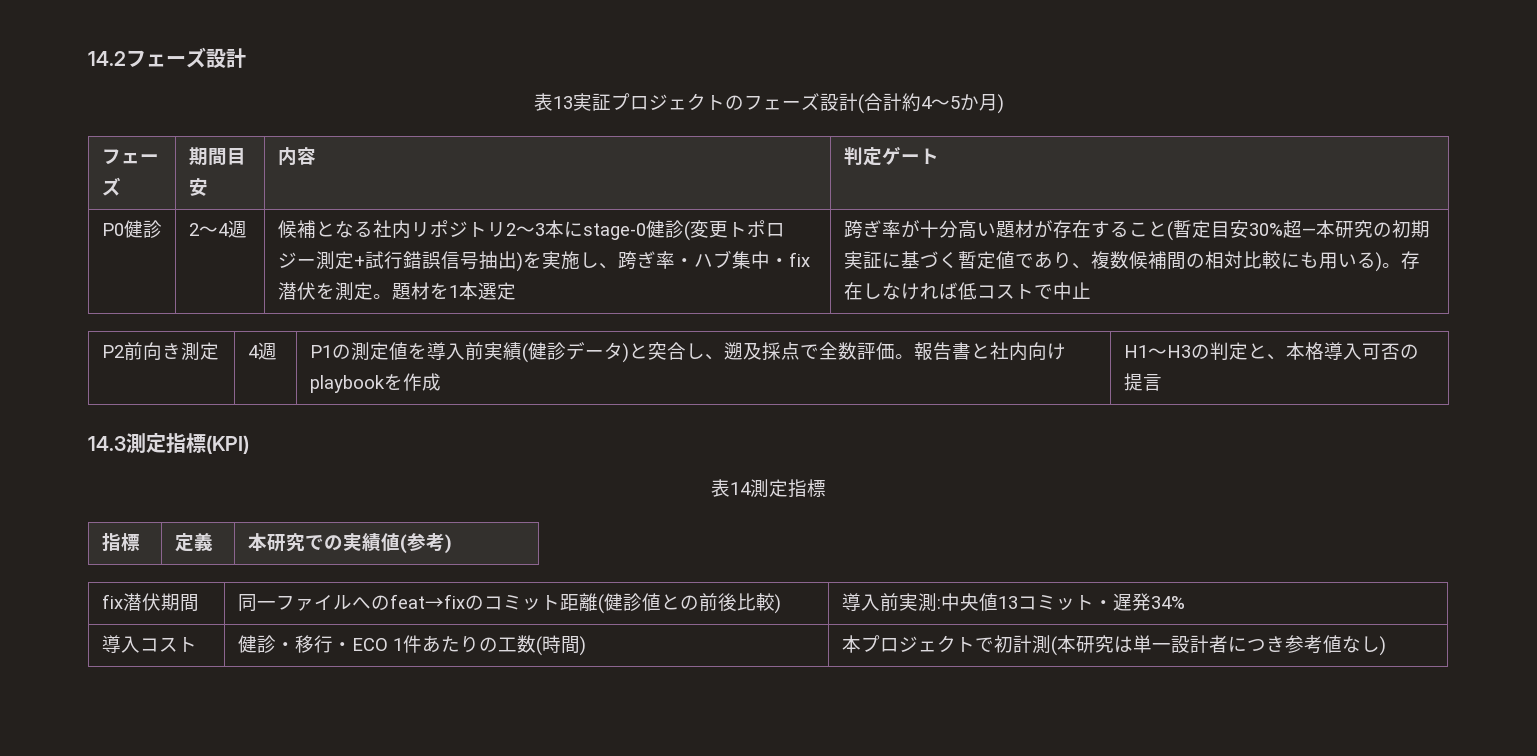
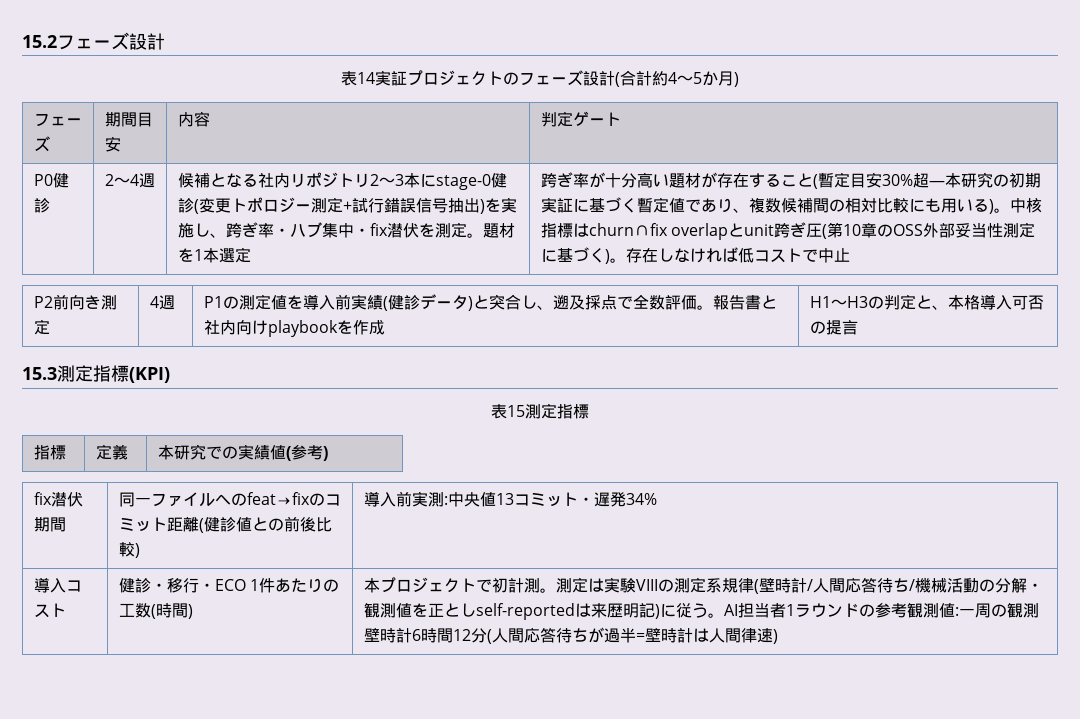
[88,51,126,66] 14.2 -> [22,35,57,48] 15.2
[552,96,573,109] 13 -> [357,72,375,84] 14
(1401, 265) none -> [1009,198,1042,213] [540,222,1036,240] [540,247,626,264] 中核指標はchurn∩fix overlapとunit跨ぎ圧(第10章のOSS外部妥当性測定に基づく)。
[88,436,126,451] 14.3 -> [22,367,57,380] 15.3
[730,482,751,495] 14 -> [507,405,525,417] 15
[1050,635,1380,656] (本研究は単一設計者につき参考値なし -> [539,577,1043,594] [363,603,1039,620] [363,627,773,644] 。測定は実験VIIIの測定系規律(壁時計/人間応答待ち/機械活動の分解・観測値を正としself-reportedは来歴明記)に従う。AI担当者1ラウンドの参考観測値:一周の観測壁時計6時間12分(人間応答待ちが過半=壁時計は人間律速

